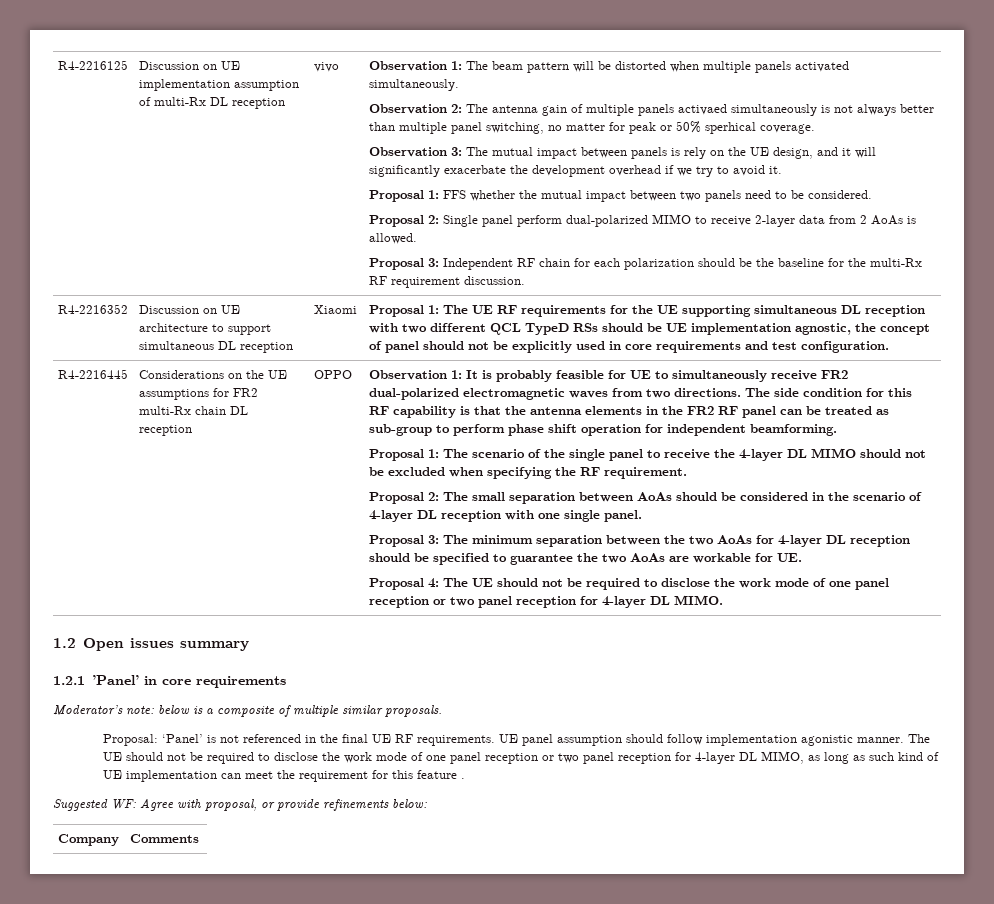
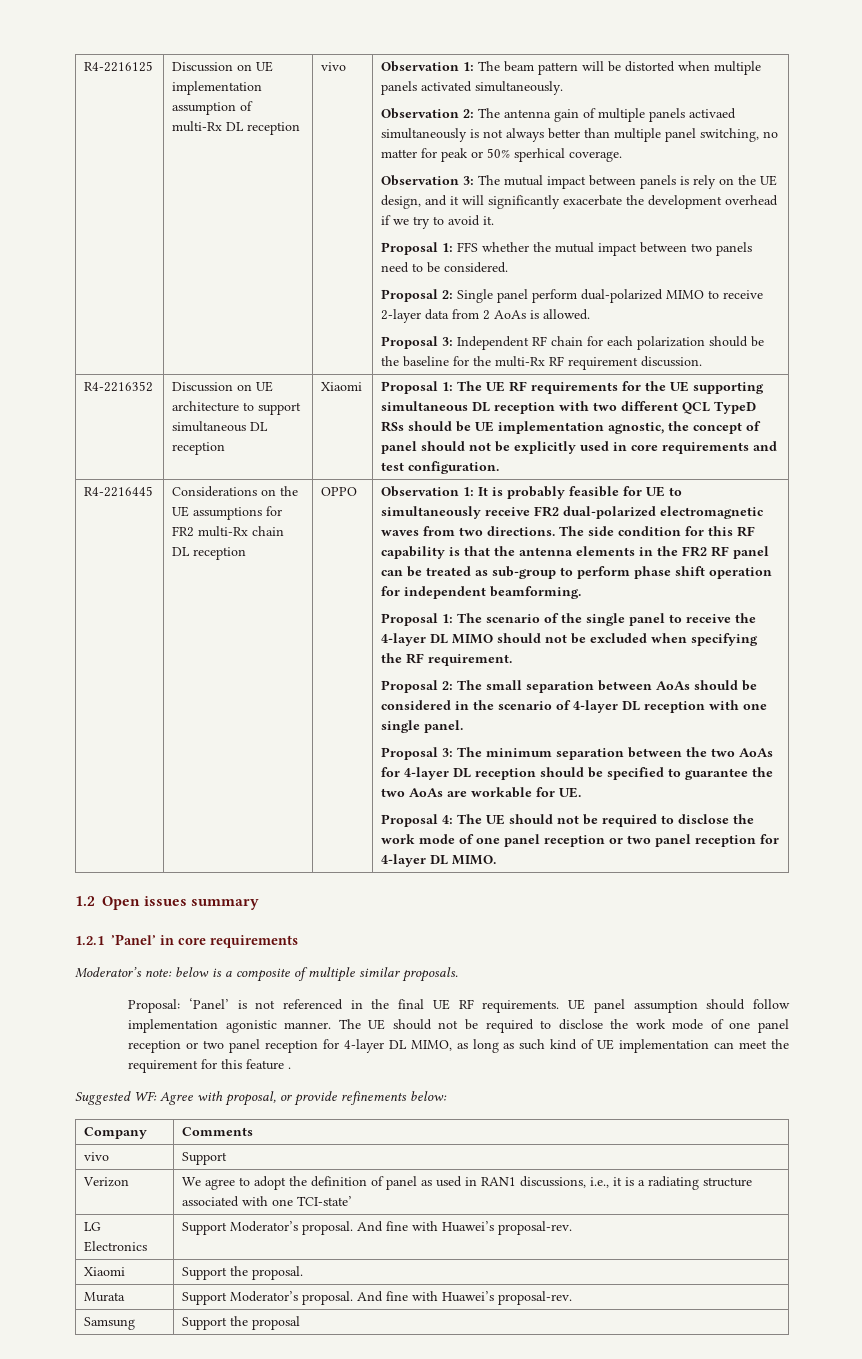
(200, 838) none -> [84,1152,110,1161] [182,1152,228,1165] [83,1177,130,1187] [182,1176,753,1190] [182,1196,353,1207] [84,1222,102,1231] [84,1241,148,1252] [182,1221,573,1235] [84,1267,126,1276] [182,1266,304,1280] [84,1292,126,1302] [182,1291,573,1305] [84,1317,136,1330] [182,1316,301,1330] // vivo | Support // Verizon | We agree to adopt the definition of panel as used in RAN1 discussions, i.e., it is a radiating structure associated with one TCI-state’ // LG Electronics | Support Moderator’s proposal. And fine with Huawei’s proposal-rev. // Xiaomi | Support the proposal. // Murata | Support Moderator’s proposal. And fine with Huawei’s proposal-rev. // Samsung | Support the proposal

